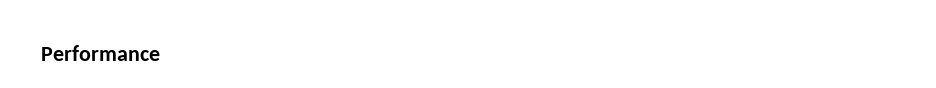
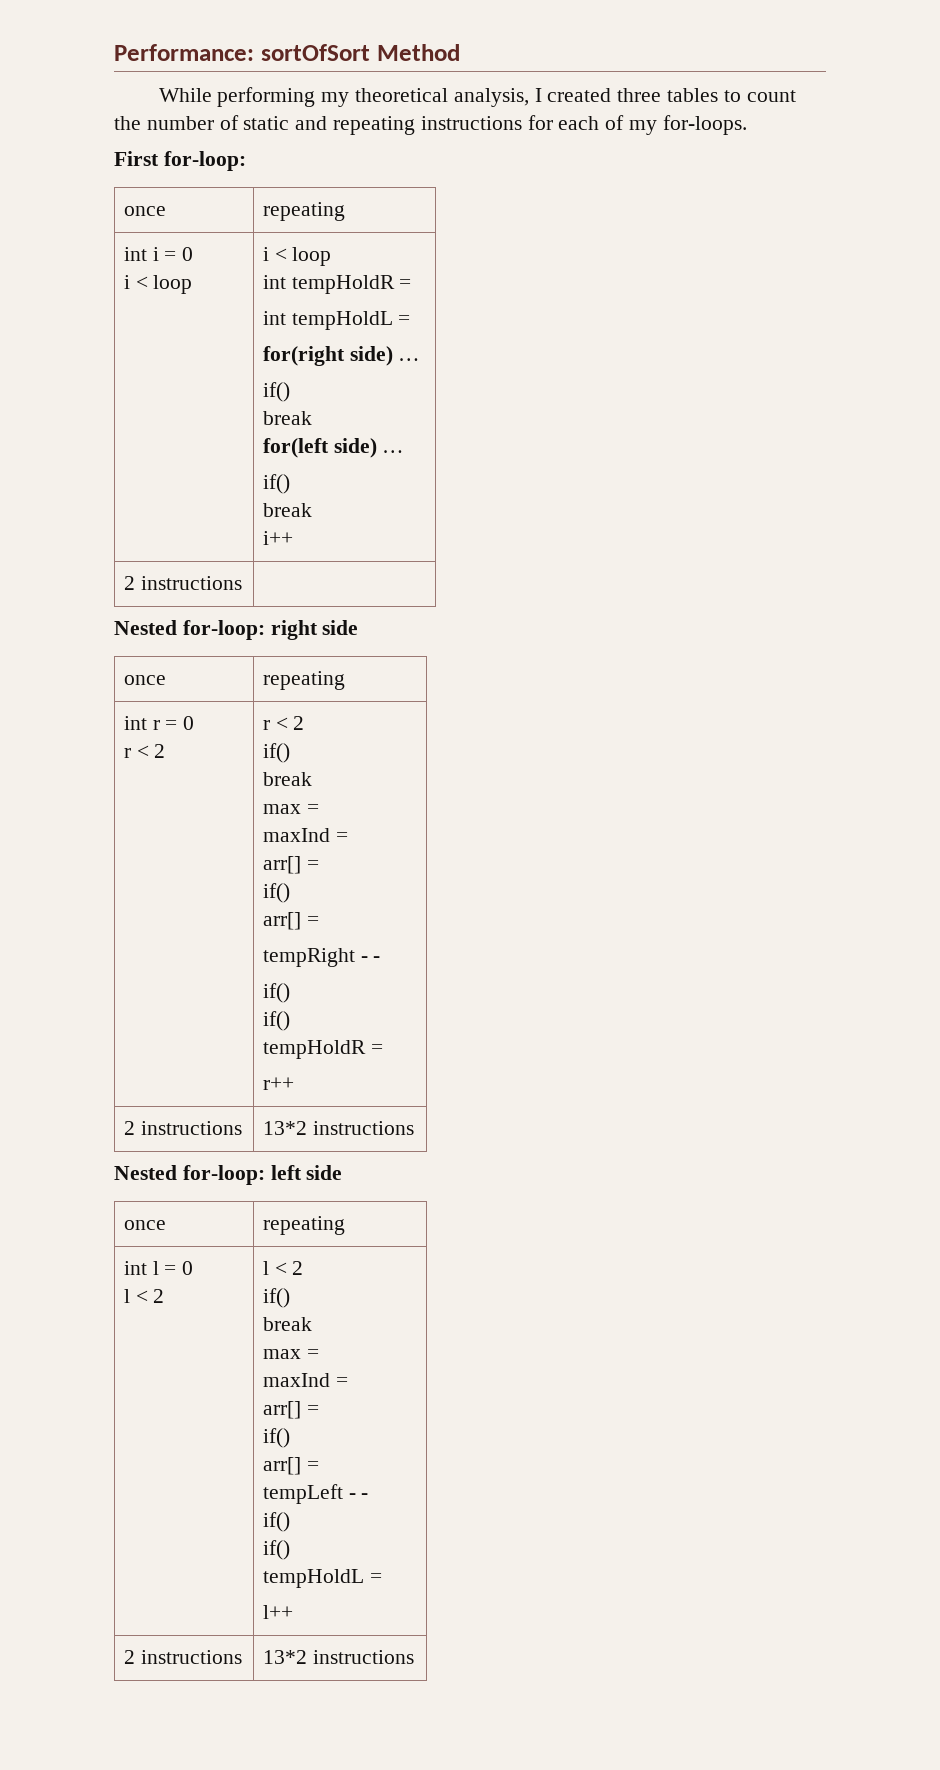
[41,45,160,61] Performance -> [114,44,460,61] [158,87,796,107] [114,115,747,135] [114,151,246,171] [123,206,166,216] [262,202,345,221] [123,247,194,261] [123,275,193,294] [262,247,332,266] [262,275,412,294] [262,311,411,330] [262,346,421,366] [262,382,290,402] [262,411,312,425] [262,438,405,458] [262,474,290,494] [262,503,312,517] [262,531,293,545] [123,576,242,590] [114,620,359,640] [123,675,166,685] [262,671,345,690] [123,716,195,730] [123,744,166,758] [262,716,305,730] [262,743,290,763] [262,772,312,786] [262,804,319,814] [262,828,348,842] [262,856,319,874] [262,883,290,903] [262,912,319,930] [262,948,381,967] [262,983,290,1003] [262,1011,290,1031] [262,1040,383,1059] [262,1077,294,1090] [123,1121,242,1135] [262,1121,414,1135] [114,1165,343,1185] [123,1220,166,1230] [262,1216,345,1235] [123,1261,194,1275] [123,1289,165,1303] [262,1261,304,1275] [262,1288,290,1308] [262,1317,312,1331] [262,1349,319,1359] [262,1373,348,1387] [262,1401,319,1419] [262,1428,290,1448] [262,1457,319,1475] [262,1484,369,1504] [262,1512,290,1532] [262,1540,290,1560] [262,1569,382,1588] [262,1605,293,1619] [123,1650,242,1664] [262,1650,414,1664] Performance: sortOfSort Method // While performing my theoretical analysis, I created three tables to count the number of static and repeating instructions for each of my for-loops. // First for-loop: // once | repeating // int i = 0 // i < loop | i < loop // int tempHoldR = // int tempHoldL = // for(right side) … // if() // break // for(left side) … // if() // break // i++ // 2 instructions | // Nested for-loop: right side // once | repeating // int r = 0 // r < 2 | r < 2 // if() // break // max = // maxInd = // arr[] = // if() // arr[] = // tempRight - - // if() // if() // tempHoldR = // r++ // 2 instructions | 13*2 instructions // Nested for-loop: left side // once | repeating // int l = 0 // l < 2 | l < 2 // if() // break // max = // maxInd = // arr[] = // if() // arr[] = // tempLeft - - // if() // if() // tempHoldL = // l++ // 2 instructions | 13*2 instructions

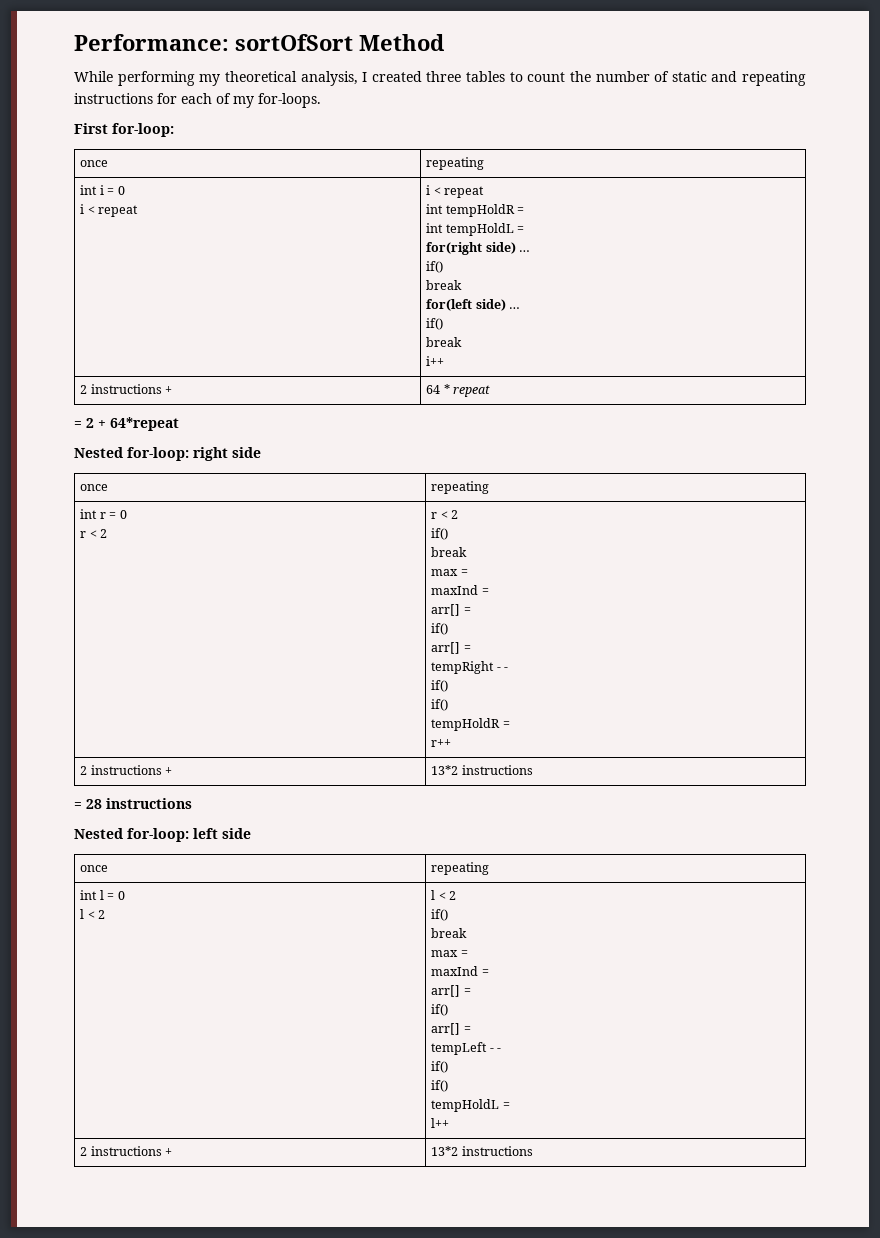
[153,275,193,294] [262,247,332,266] loop | i < loop -> [98,205,139,217] [426,185,485,198] repeat | i < repeat
(242, 583) | -> [165,386,173,394] [426,384,491,397] [74,417,179,431] + | 64 * repeat // = 2 + 64*repeat
[262,1121,414,1135] | 13*2 instructions -> [165,767,173,775] [431,765,533,775] [74,798,192,809] + | 13*2 instructions // = 28 instructions
(242, 1657) none -> [165,1148,173,1156] +

